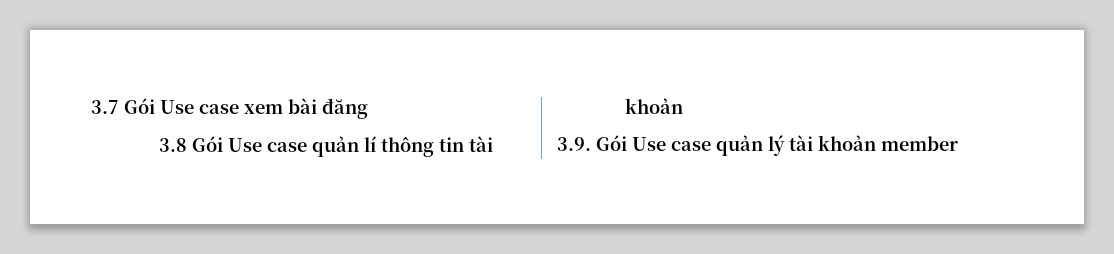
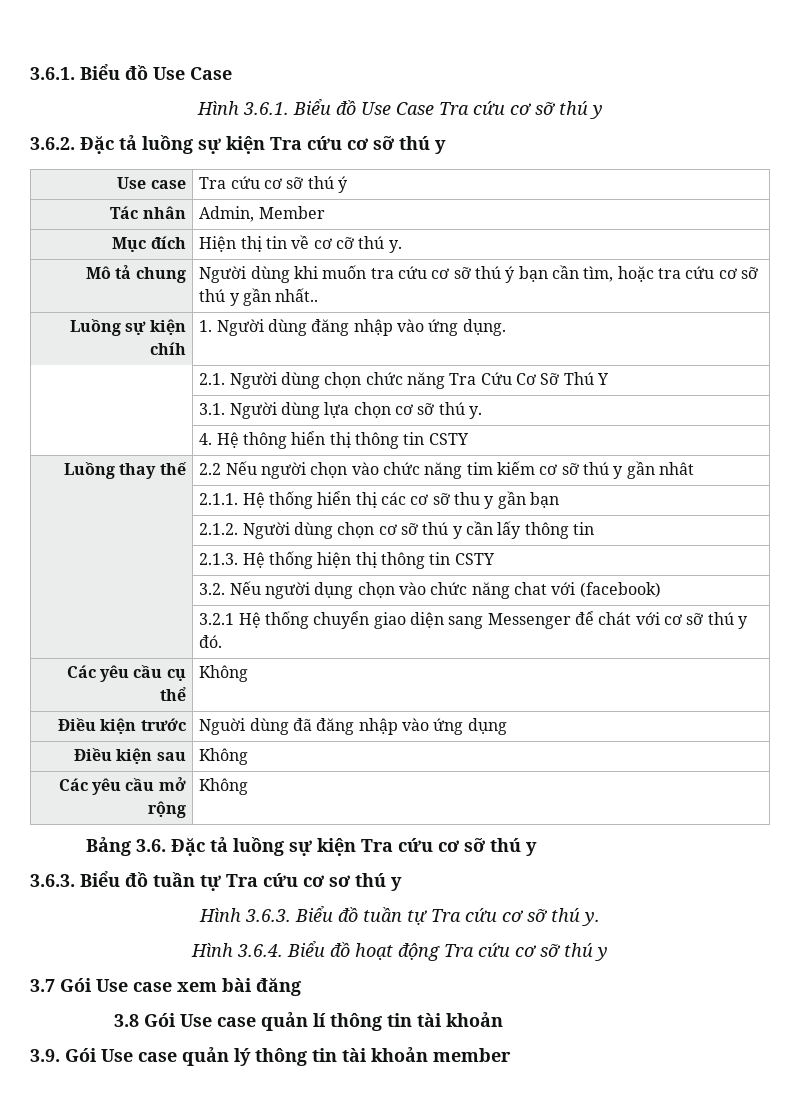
(91, 107) none -> [30,64,232,80] [196,99,603,119] [30,135,446,154] [117,177,186,189] [199,176,348,193] [110,206,186,219] [199,206,325,222] [112,236,186,252] [199,235,402,253] [85,265,186,283] [199,265,758,283] [199,288,319,306] [69,319,186,336] [149,342,186,355] [199,319,506,336] [199,372,609,389] [199,402,482,419] [199,431,469,449] [63,462,187,479] [199,461,694,479] [199,491,559,509] [199,521,594,539] [199,551,495,569] [199,581,661,599] [199,611,748,629] [199,635,223,648] [66,665,186,682] [159,687,186,701] [199,665,249,682] [57,718,186,734] [199,718,507,735] [73,748,186,764] [199,748,249,765] [58,777,186,795] [147,801,186,818] [199,778,249,795] [86,837,538,856] [30,871,402,891] [199,906,600,926] [191,941,608,961] 3.6.1. Biểu đồ Use Case // Hình 3.6.1. Biểu đồ Use Case Tra cứu cơ sỡ thú y // 3.6.2. Đặc tả luồng sự kiện Tra cứu cơ sỡ thú y // Use case | Tra cứu cơ sỡ thú ý // Tác nhân | Admin, Member // Mục đích | Hiện thị tin về cơ cỡ thú y. // Mô tả chung | Người dùng khi muốn tra cứu cơ sỡ thú ý bạn cần tìm, hoặc tra cứu cơ sỡ thú y gần nhất.. // Luồng sự kiện chíh | 1. Người dùng đăng nhập vào ứng dụng. // | 2.1. Người dùng chọn chức năng Tra Cứu Cơ Sỡ Thú Y // | 3.1. Người dùng lựa chọn cơ sỡ thú y. // | 4. Hệ thông hiển thị thông tin CSTY // Luồng thay thế | 2.2 Nếu người chọn vào chức năng tim kiếm cơ sỡ thú y gần nhât // | 2.1.1. Hệ thống hiển thị các cơ sỡ thu y gần bạn // | 2.1.2. Người dùng chọn cơ sỡ thú y cần lấy thông tin // | 2.1.3. Hệ thống hiện thị thông tin CSTY // | 3.2. Nếu người dụng chọn vào chức năng chat với (facebook) // | 3.2.1 Hệ thống chuyển giao diện sang Messenger để chát với cơ sỡ thú y đó. // Các yêu cầu cụ thể | Không // Điều kiện trước | Nguời dùng đã đăng nhập vào ứng dụng // Điều kiện sau | Không // Các yêu cầu mở rộng | Không // Bảng 3.6. Đặc tả luồng sự kiện Tra cứu cơ sỡ thú y // 3.6.3. Biểu đồ tuần tự Tra cứu cơ sơ thú y // Hình 3.6.3. Biểu đồ tuần tự Tra cứu cơ sỡ thú y. // Hình 3.6.4. Biểu đồ hoạt động Tra cứu cơ sỡ thú y //
(785, 145) none -> [255,1048,337,1066] thông tin

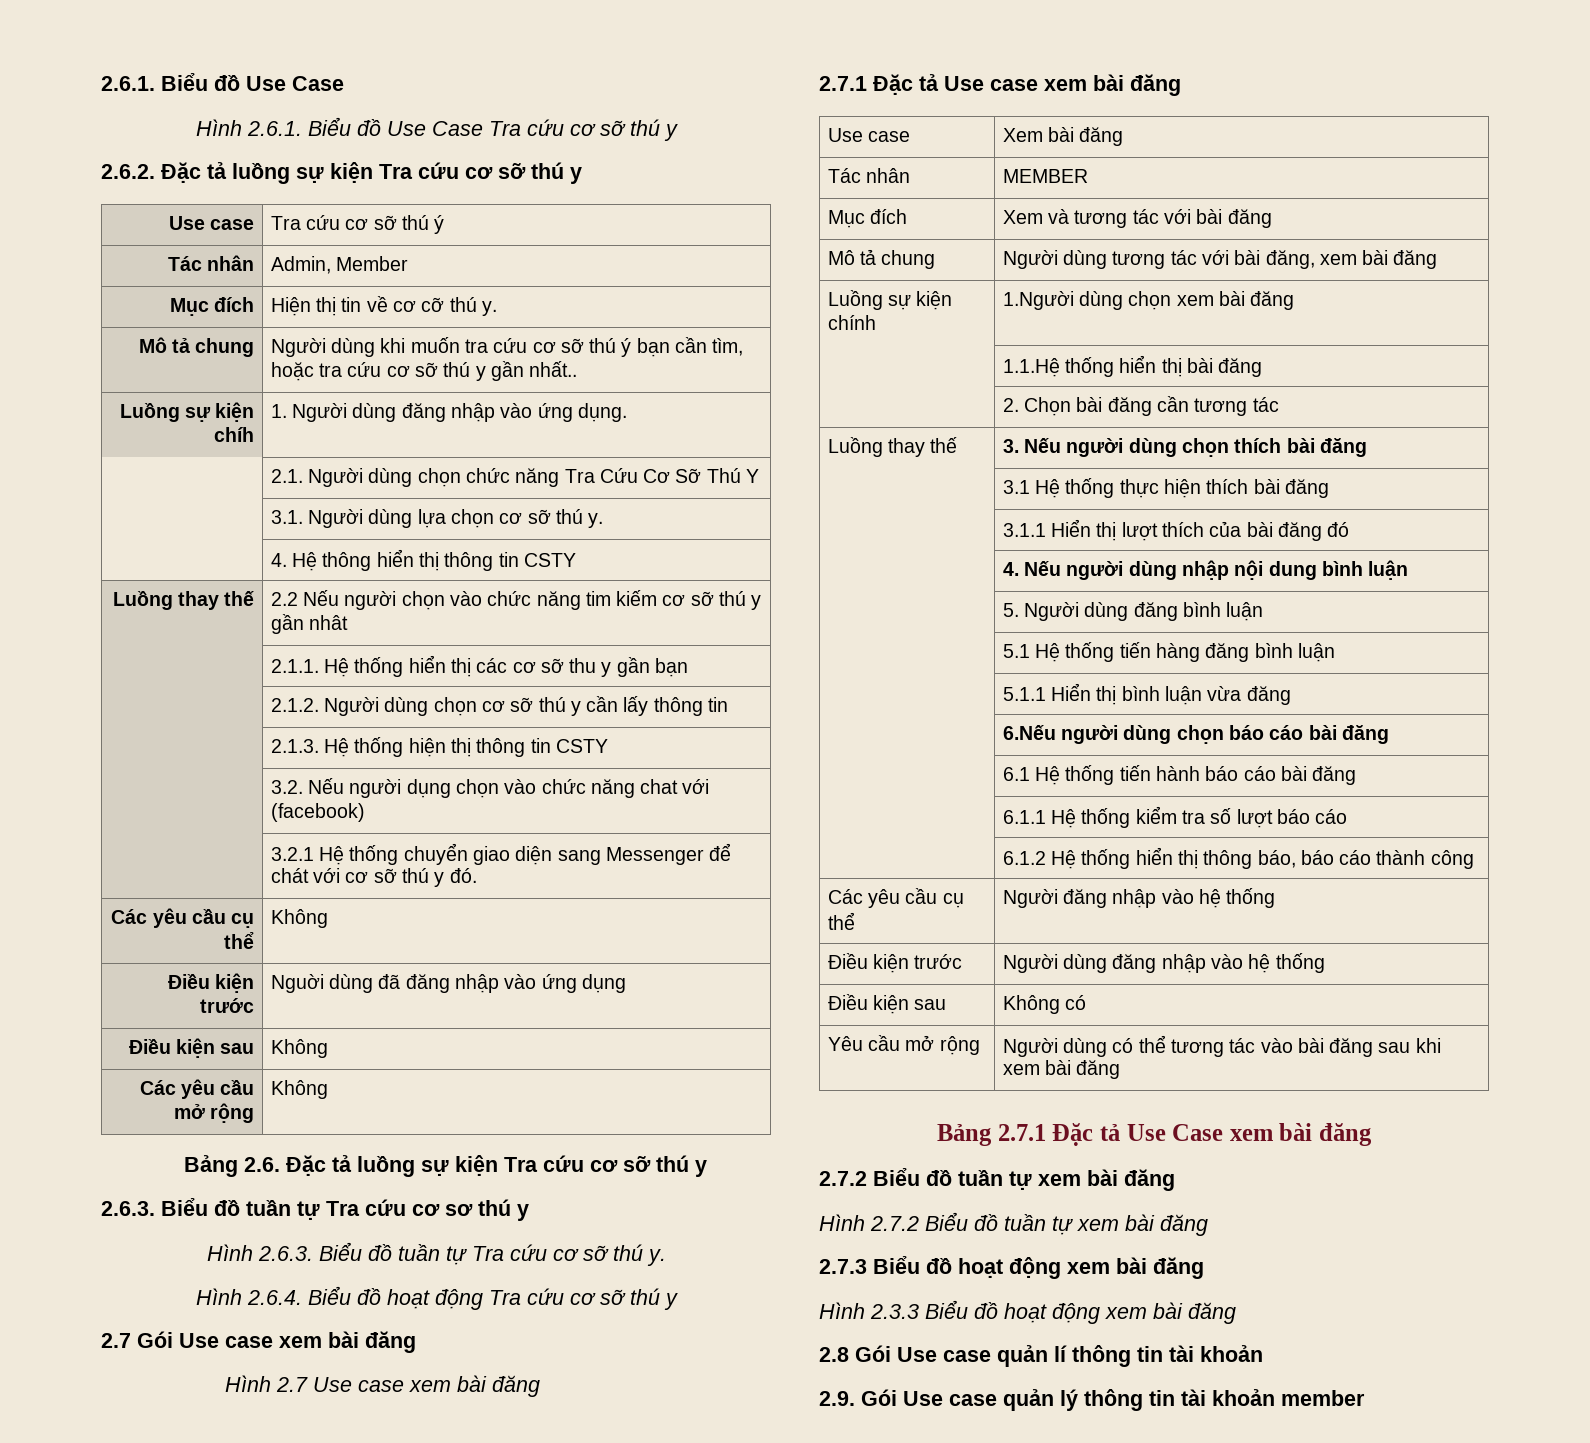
[30,67,75,80] 3.6.1. -> [101,76,155,91] 2.6.1.
[242,102,289,115] 3.6.1. -> [246,121,302,136] 2.6.1.
[30,137,75,150] 3.6.2. -> [101,164,155,179] 2.6.2.
[136,839,167,852] 3.6. -> [243,1157,280,1172] 2.6.
[30,874,75,887] 3.6.3. -> [101,1201,155,1216] 2.6.3.
[245,909,291,922] 3.6.3. -> [257,1246,313,1261] 2.6.3.
[237,944,283,957] 3.6.4. -> [246,1290,302,1305] 2.6.4.
[30,979,55,992] 3.7 -> [101,1333,131,1348] 2.7
[114,1014,140,1027] 3.8 -> [225,1375,541,1397] [819,74,1181,96] [827,128,911,142] [1002,127,1124,146] [827,168,911,183] [1002,169,1088,183] [827,209,908,228] [1002,209,1272,228] [827,249,936,269] [1002,250,1438,269] [827,290,953,310] [827,315,876,330] [1002,291,1295,310] [1002,355,1263,377] [1002,396,1279,416] [827,437,958,457] [1002,438,1367,457] [1002,478,1329,498] [1002,519,1350,541] [1002,560,1409,580] [1002,602,1264,621] [1002,642,1335,662] [1002,683,1291,705] [1002,725,1389,744] [1002,765,1357,785] [1002,806,1348,828] [1002,847,1474,869] [827,888,964,908] [827,912,855,930] [1002,888,1276,908] [827,953,963,973] [1002,953,1325,973] [827,994,947,1014] [1002,995,1087,1014] [827,1035,980,1055] [1002,1035,1441,1057] [1002,1060,1121,1079] [937,1123,1372,1146] [819,1168,1175,1191] [819,1212,1208,1236] [819,1256,1204,1279] [819,1300,1236,1324] [819,1347,849,1362] Hình 2.7 Use case xem bài đăng // 2.7.1 Đặc tả Use case xem bài đăng // Use case | Xem bài đăng // Tác nhân | MEMBER // Mục đích | Xem và tương tác với bài đăng // Mô tả chung | Người dùng tương tác với bài đăng, xem bài đăng // Luồng sự kiện chính | 1.Người dùng chọn xem bài đăng // | 1.1.Hệ thống hiển thị bài đăng // | 2. Chọn bài đăng cần tương tác // Luồng thay thế | 3. Nếu người dùng chọn thích bài đăng // | 3.1 Hệ thống thực hiện thích bài đăng // | 3.1.1 Hiển thị lượt thích của bài đăng đó // | 4. Nếu người dùng nhập nội dung bình luận // | 5. Người dùng đăng bình luận // | 5.1 Hệ thống tiến hàng đăng bình luận // | 5.1.1 Hiển thị bình luận vừa đăng // | 6.Nếu người dùng chọn báo cáo bài đăng // | 6.1 Hệ thống tiến hành báo cáo bài đăng // | 6.1.1 Hệ thống kiểm tra số lượt báo cáo // | 6.1.2 Hệ thống hiển thị thông báo, báo cáo thành công // Các yêu cầu cụ thể | Người đăng nhập vào hệ thống // Điều kiện trước | Người dùng đăng nhập vào hệ thống // Điều kiện sau | Không có // Yêu cầu mở rộng | Người dùng có thể tương tác vào bài đăng sau khi xem bài đăng // Bảng 2.7.1 Đặc tả Use Case xem bài đăng // 2.7.2 Biểu đồ tuần tự xem bài đăng // Hình 2.7.2 Biểu đồ tuần tự xem bài đăng // 2.7.3 Biểu đồ hoạt động xem bài đăng // Hình 2.3.3 Biểu đồ hoạt động xem bài đăng // 2.8
[30,1049,60,1062] 3.9. -> [819,1391,855,1406] 2.9.

